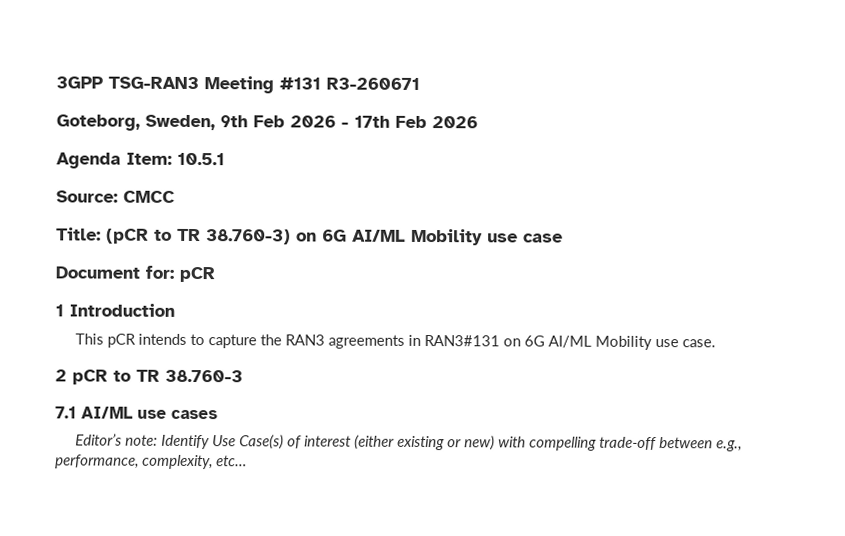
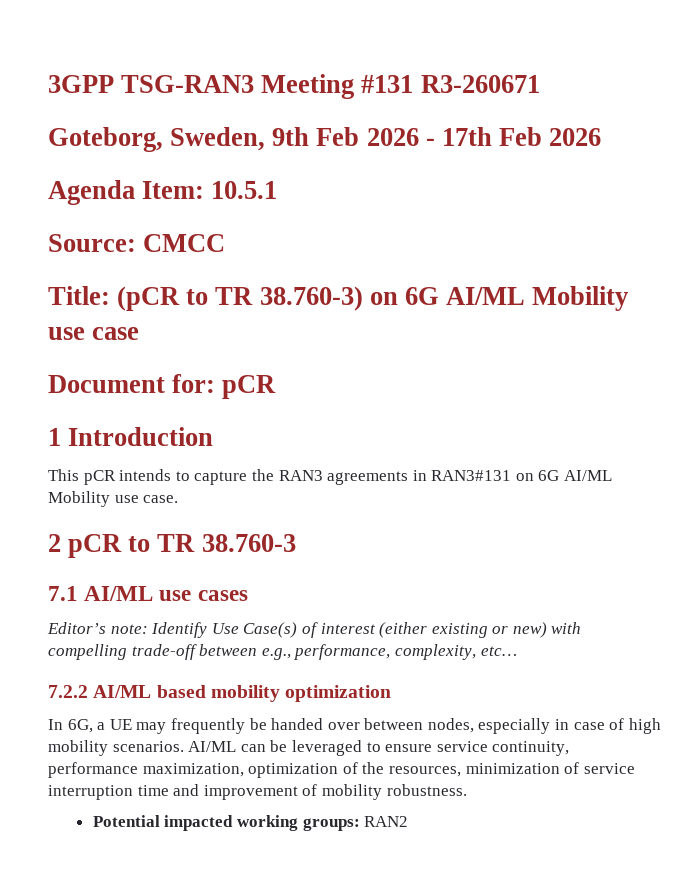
(247, 461) none -> [48,685,392,702] [48,718,661,734] [48,740,570,756] [48,762,635,778] [48,784,467,800] [92,815,409,831] // 7.2.2 AI/ML based mobility optimization // In 6G, a UE may frequently be handed over between nodes, especially in case of high mobility scenarios. AI/ML can be leveraged to ensure service continuity, performance maximization, optimization of the resources, minimization of service interruption time and improvement of mobility robustness. // Potential impacted working groups: RAN2

